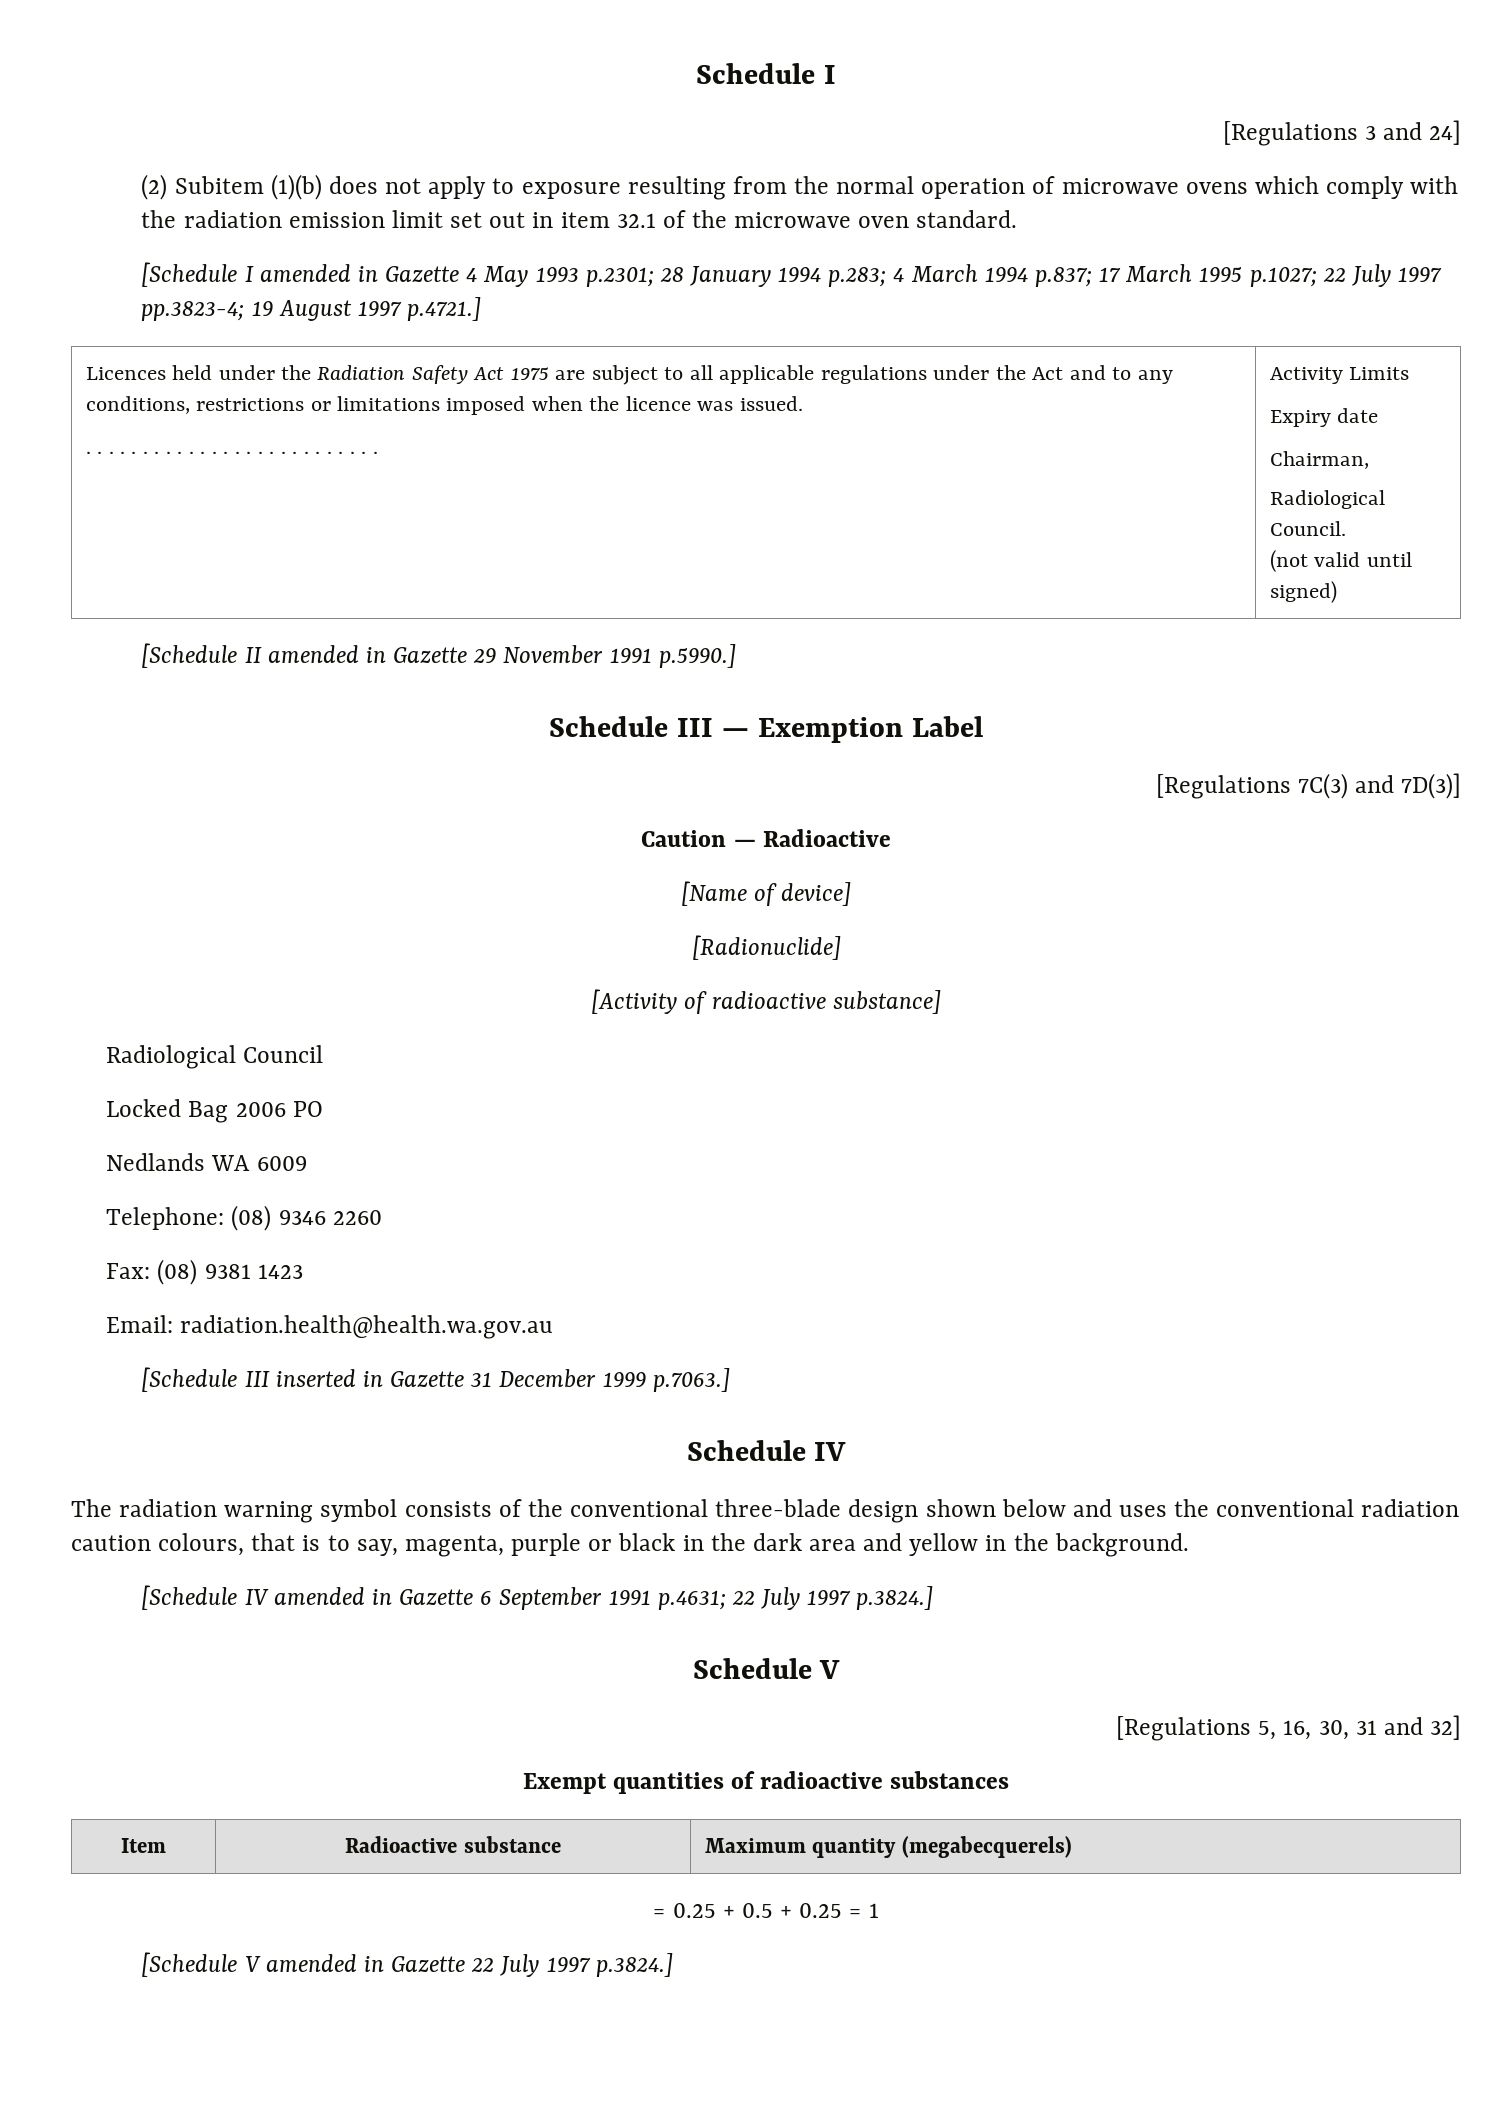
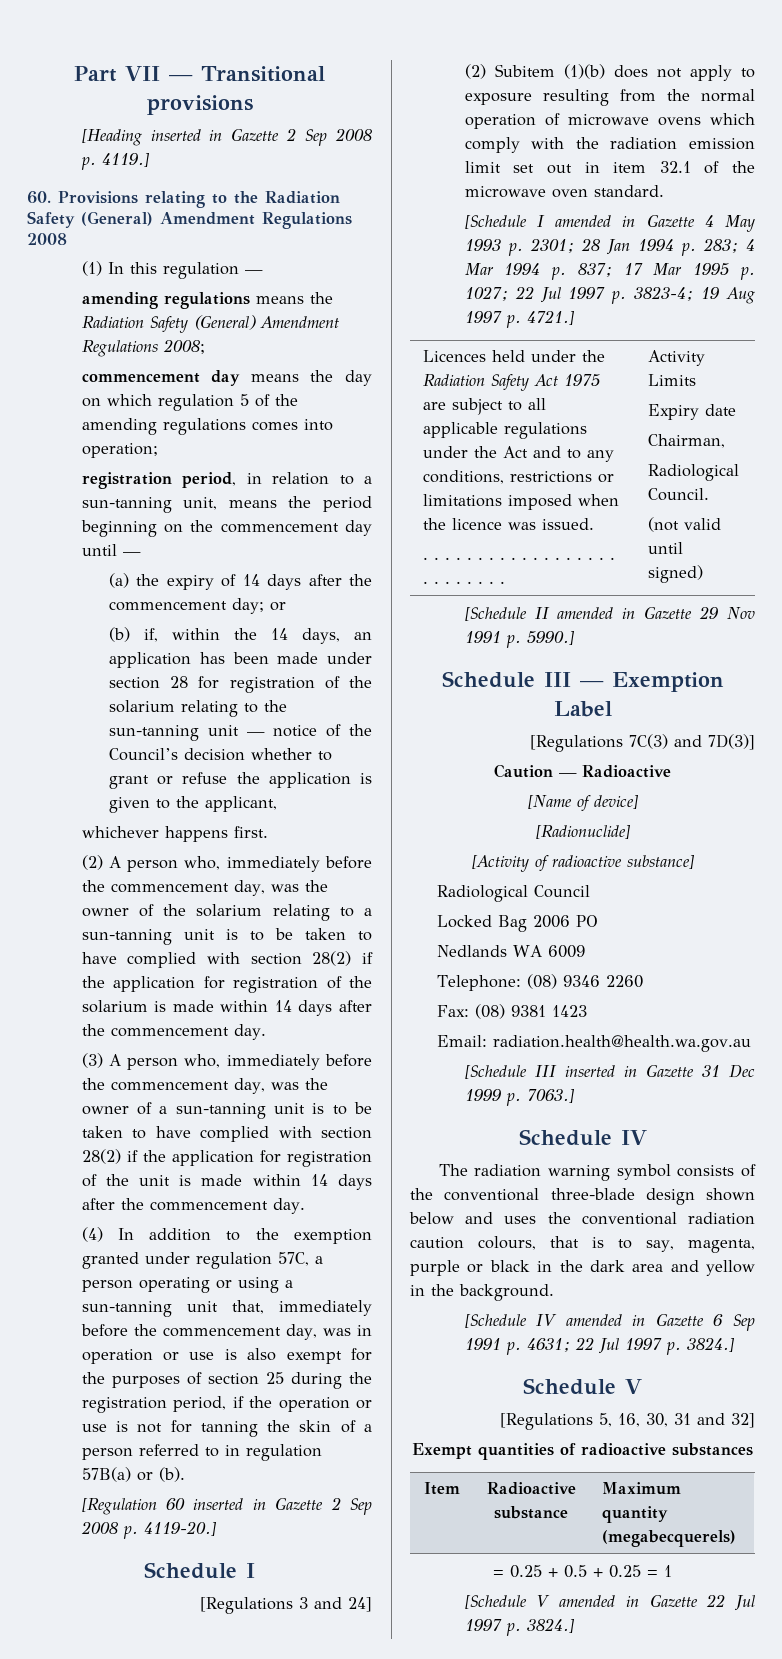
(696, 73) none -> [73,66,326,82] [146,95,253,115] [81,128,372,146] [80,152,150,170] [27,191,340,208] [27,211,352,229] [27,233,67,245] [81,261,263,279] [81,292,333,309] [81,315,339,333] [81,339,205,357] [81,370,372,386] [81,394,298,411] [81,418,333,435] [81,443,158,458] [81,472,372,489] [81,496,372,513] [80,520,372,537] [81,544,141,556] [109,573,372,590] [109,598,287,614] [109,627,373,644] [109,652,372,668] [109,676,372,693] [109,700,288,717] [109,724,373,741] [109,748,333,761] [109,772,372,789] [109,796,278,813] [81,826,268,842] [81,855,372,872] [81,880,328,896] [81,904,372,921] [81,928,372,945] [81,951,373,968] [81,976,372,993] [81,1000,372,1016] [81,1024,266,1040] [81,1053,372,1070] [81,1078,328,1094] [81,1102,373,1119] [81,1126,372,1142] [81,1149,372,1167] [81,1174,372,1190] [81,1198,305,1214] [81,1227,372,1244] [81,1252,323,1269] [81,1277,293,1293] [81,1300,372,1317] [80,1324,372,1340] [81,1348,372,1364] [81,1372,372,1389] [81,1396,372,1413] [81,1420,372,1437] [81,1444,322,1461] [81,1467,185,1482] [81,1497,372,1515] [80,1521,217,1539] Part VII — Transitional provisions // [Heading inserted in Gazette 2 Sep 2008 p. 4119.] // 60. Provisions relating to the Radiation Safety (General) Amendment Regulations 2008 // (1) In this regulation — // amending regulations means the Radiation Safety (General) Amendment Regulations 2008; // commencement day means the day on which regulation 5 of the amending regulations comes into operation; // registration period, in relation to a sun-tanning unit, means the period beginning on the commencement day until — // (a) the expiry of 14 days after the commencement day; or // (b) if, within the 14 days, an application has been made under section 28 for registration of the solarium relating to the sun-tanning unit — notice of the Council’s decision whether to grant or refuse the application is given to the applicant, // whichever happens first. // (2) A person who, immediately before the commencement day, was the owner of the solarium relating to a sun-tanning unit is to be taken to have complied with section 28(2) if the application for registration of the solarium is made within 14 days after the commencement day. // (3) A person who, immediately before the commencement day, was the owner of a sun-tanning unit is to be taken to have complied with section 28(2) if the application for registration of the unit is made within 14 days after the commencement day. // (4) In addition to the exemption granted under regulation 57C, a person operating or using a sun-tanning unit that, immediately before the commencement day, was in operation or use is also exempt for the purposes of section 25 during the registration period, if the operation or use is not for tanning the skin of a person referred to in regulation 57B(a) or (b). // [Regulation 60 inserted in Gazette 2 Sep 2008 p. 4119-20.] //
[585,264,1442,287] [141,297,482,321] p.2301; 28 January 1994 p.283; 4 March 1994 p.837; 17 March 1995 p.1027; 22 July 1997 pp.3823-4; 19 August 1997 p.4721.] -> [507,238,755,256] [464,263,755,280] [464,286,755,304] [464,310,575,328] p. 2301; 28 Jan 1994 p. 283; 4 Mar 1994 p. 837; 17 Mar 1995 p. 1027; 22 Jul 1997 p. 3823-4; 19 Aug 1997 p. 4721.]
[503,644,736,668] November 1991 p.5990.] -> [727,607,755,619] [464,630,575,648] Nov 1991 p. 5990.]
[499,1368,730,1392] December 1999 p.7063.] -> [729,1064,755,1078] [464,1088,575,1106] Dec 1999 p. 7063.]
[499,1586,934,1610] September 1991 p.4631; 22 July 1997 p.3824.] -> [733,1314,755,1331] [464,1337,735,1355] Sep 1991 p. 4631; 22 Jul 1997 p. 3824.]
[500,1953,673,1977] July 1997 p.3824.] -> [735,1595,755,1611] [464,1618,575,1636] Jul 1997 p. 3824.]

